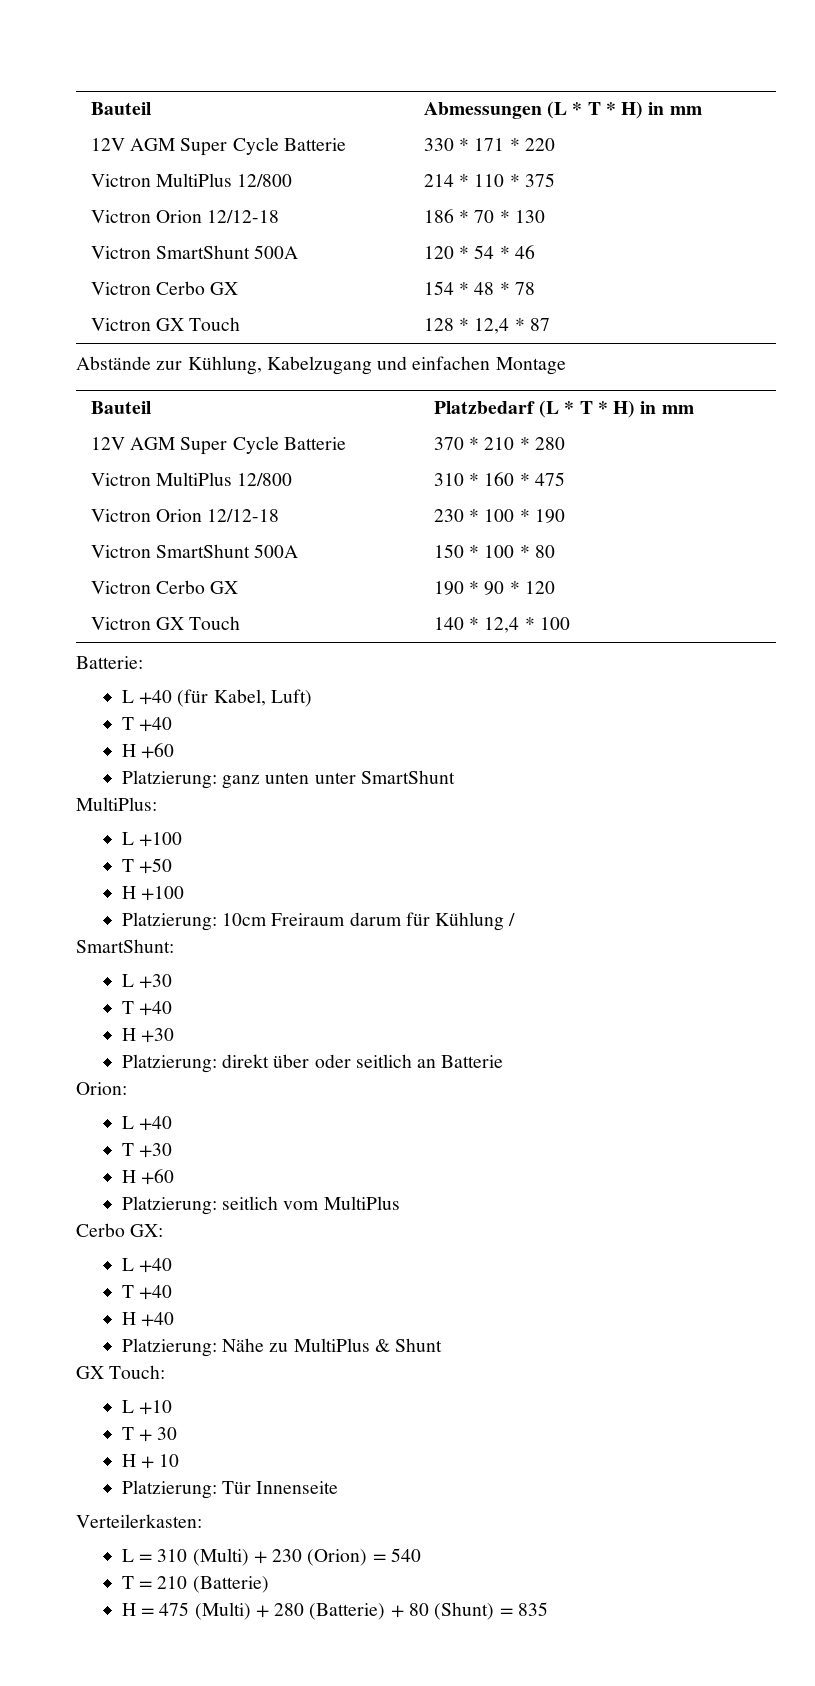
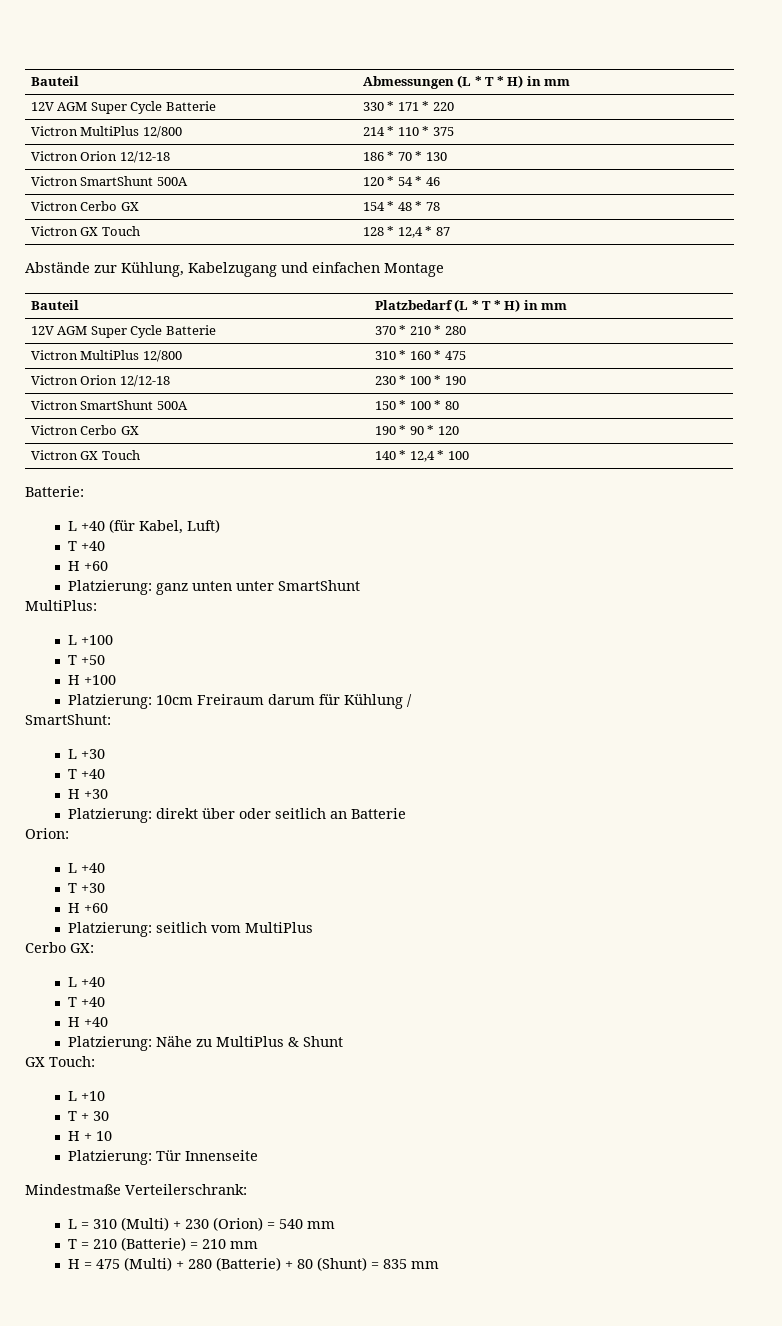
[76,1514,202,1528] Verteilerkasten: -> [25,1184,247,1195] Mindestmaße Verteilerschrank:
(422, 1555) none -> [307,1221,336,1229] mm
(269, 1584) none -> [190,1239,259,1249] = 210 mm
(548, 1609) none -> [411,1261,440,1269] mm

